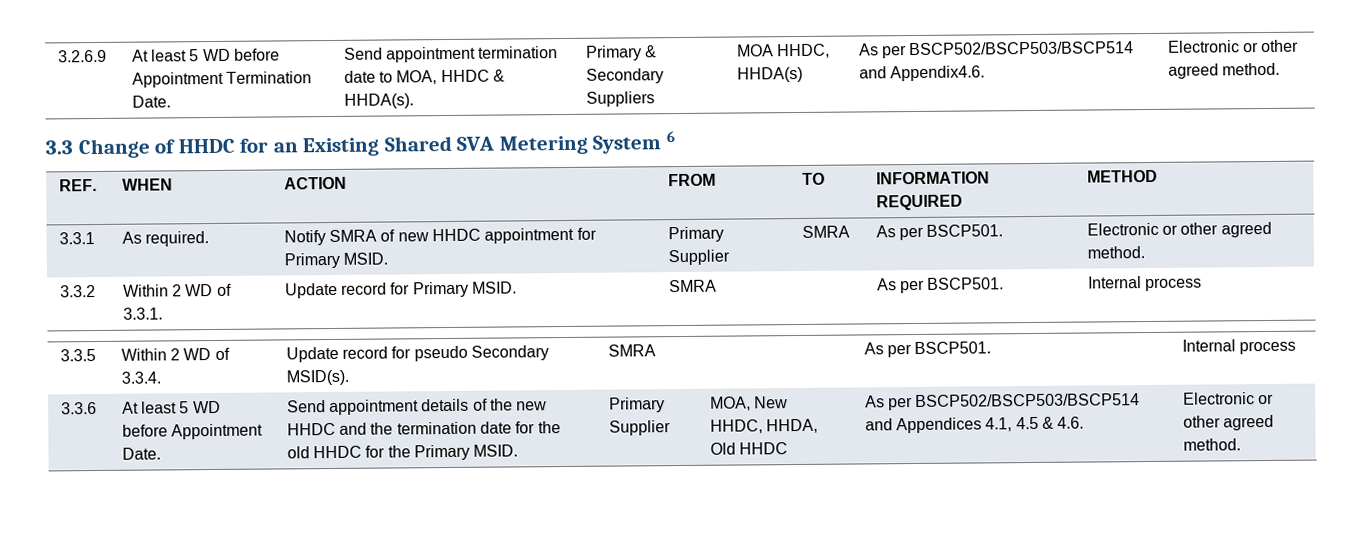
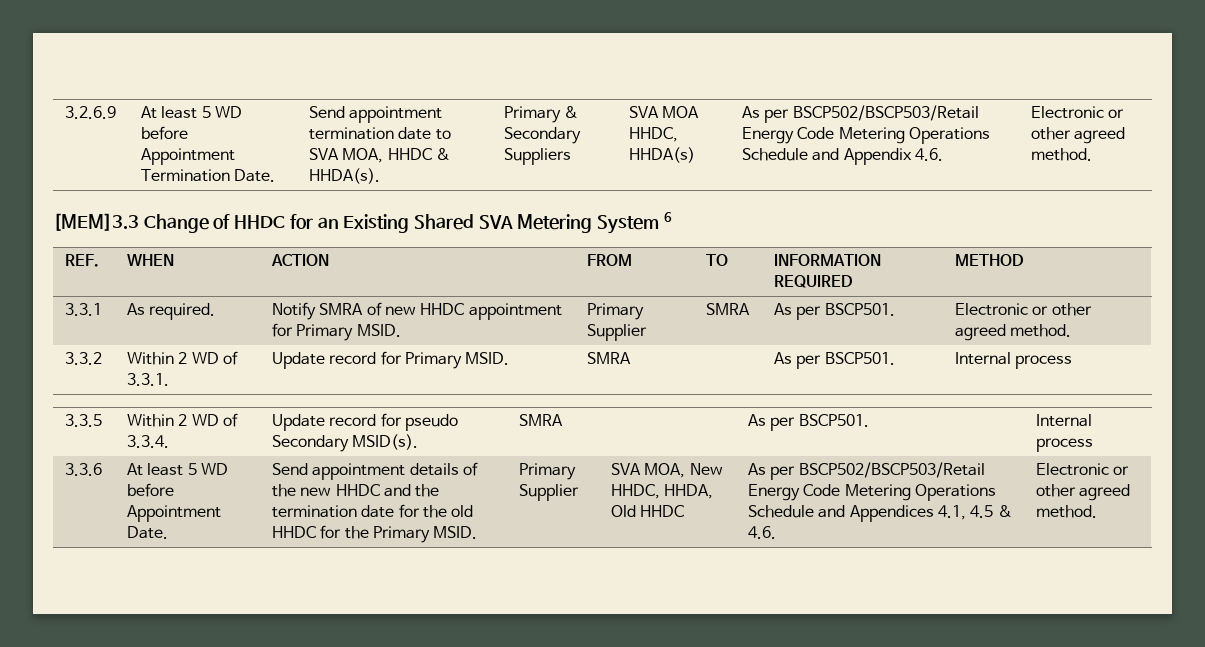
(394, 77) none -> [309,148,340,160] SVA
(655, 99) none -> [629,106,660,118] SVA
[909,41,1135,56] [858,65,986,82] [1167,39,1300,53] [1167,62,1281,79] [45,140,73,155] BSCP502/BSCP503/BSCP514 and Appendix4.6. | Electronic or other agreed method. // 3.3 -> [792,105,979,121] [742,127,991,144] [742,148,944,165] [1031,106,1125,119] [1031,127,1126,144] [1031,148,1093,161] [53,213,139,231] BSCP502/BSCP503/Retail Energy Code Metering Operations Schedule and Appendix 4.6. | Electronic or other agreed method. // [MEM]3.3
(671, 428) none -> [611,463,642,475] SVA
[915,393,1141,408] BSCP502/BSCP503/BSCP514 -> [798,462,985,478] [748,484,997,501] [748,505,815,518] BSCP502/BSCP503/Retail Energy Code Metering Operations Schedule

